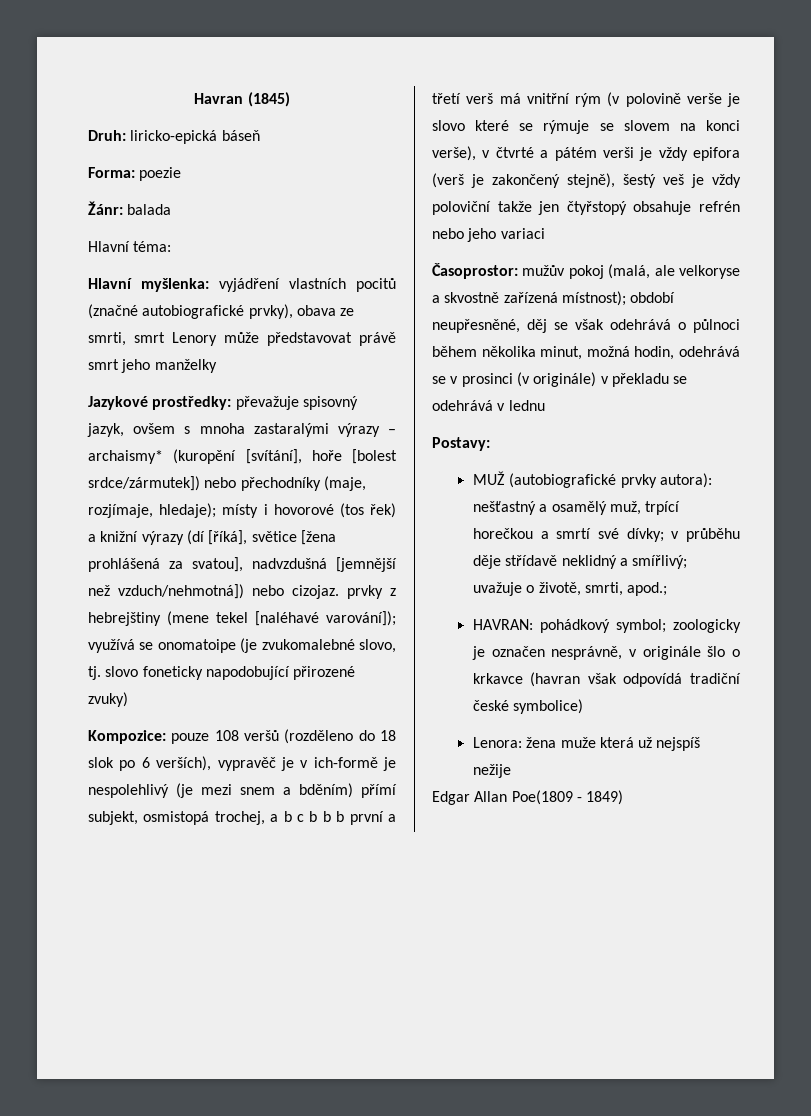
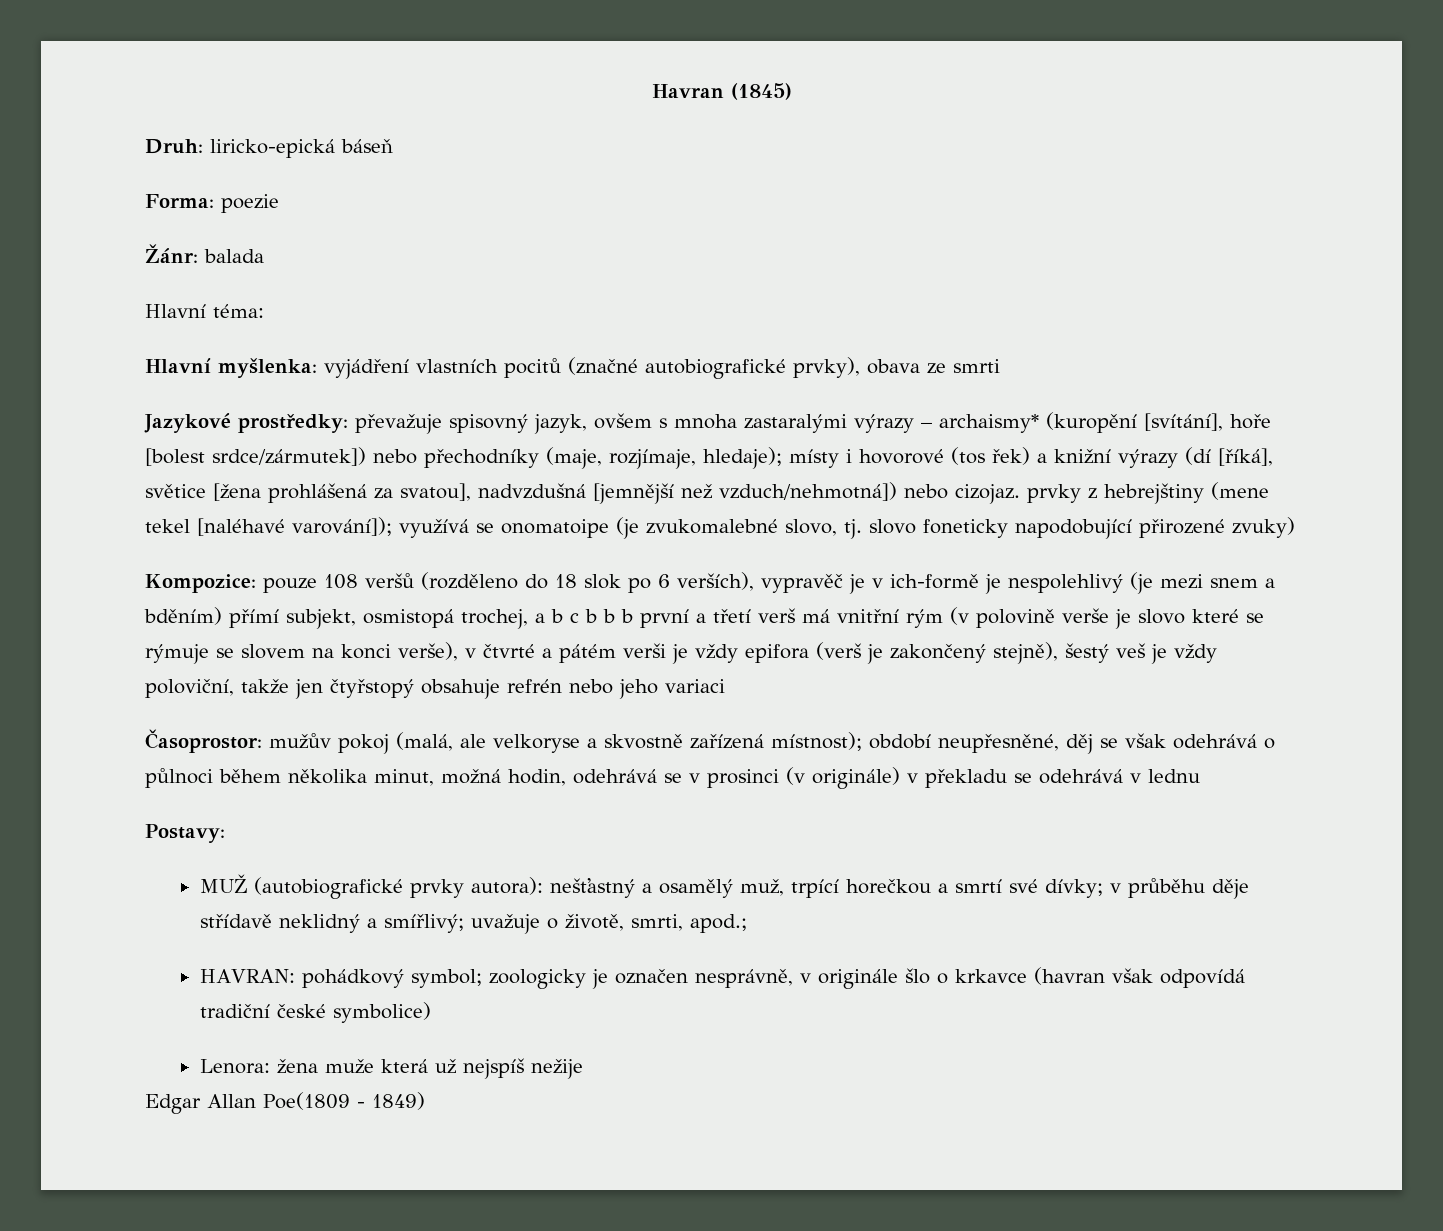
[88,332,396,346] [88,359,217,373] smrti, smrt Lenory může představovat právě smrt jeho manželky -> [953,359,1000,373] smrti
[432,201,491,215] poloviční -> [145,679,234,698] poloviční,

